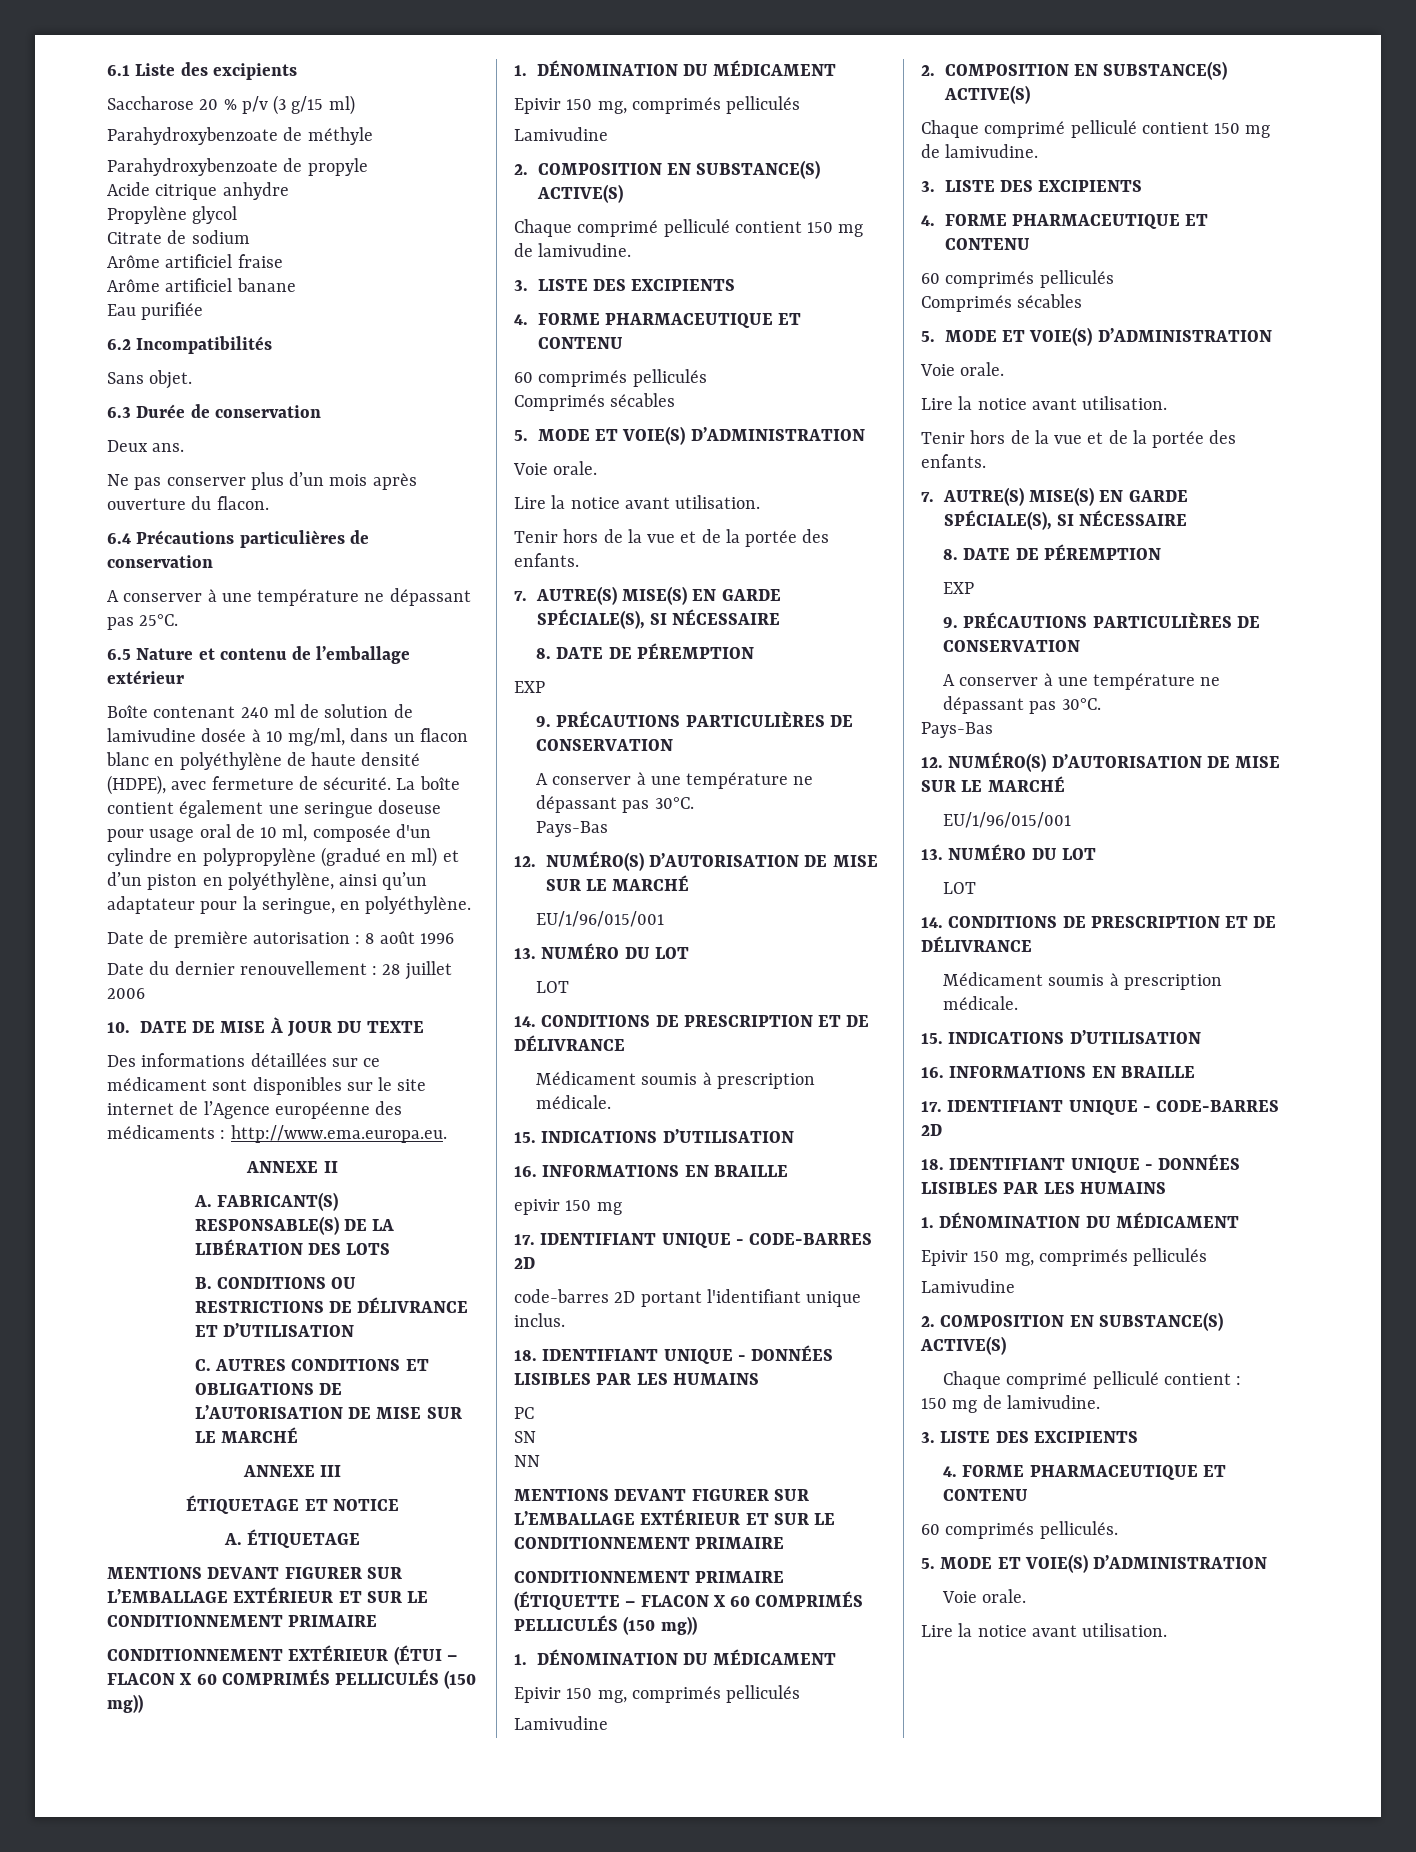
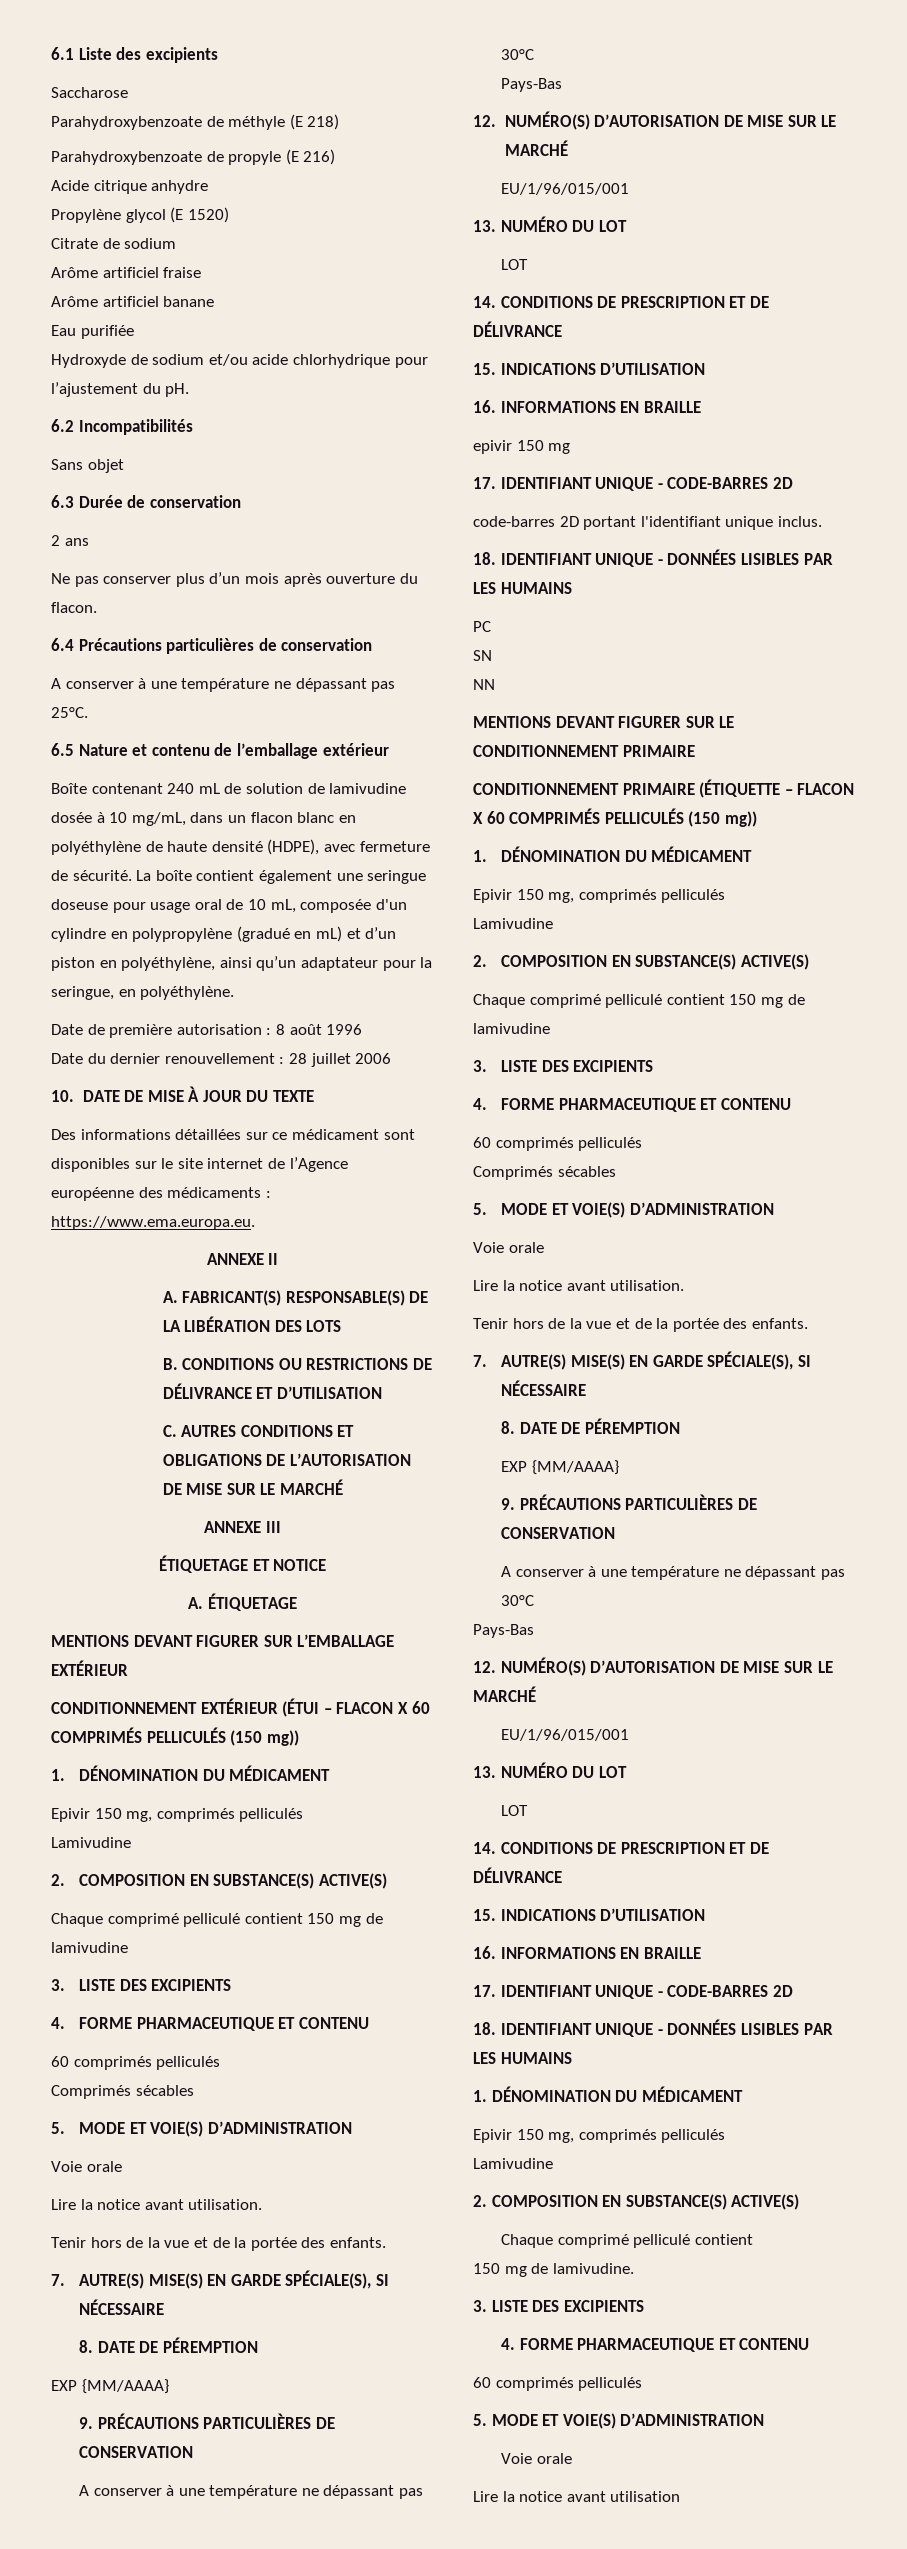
[199,95,355,115] 20 % p/v (3 g/15 ml) -> (128, 92) none
(373, 136) none -> [289,114,340,130] (E 218)
(368, 167) none -> [285,149,336,165] (E 216)
(238, 215) none -> [170,207,229,223] (E 1520)
(204, 311) none -> [51,354,428,368] [51,382,190,397] // Hydroxyde de sodium et/ou acide chlorhydrique pour l’ajustement du pH.
[149,370,193,389] objet. -> [87,459,124,473] objet
[107,440,185,452] Deux ans. -> [51,535,89,546] 2 ans
[273,704,295,718] ml -> [198,783,220,794] mL
[288,728,346,746] mg/ml, -> [131,812,186,826] mg/mL,
[282,824,308,842] ml, -> [270,899,296,913] mL,
[411,847,438,867] ml) -> [315,926,342,942] mL)
[230,1125,447,1143] http://www.ema.europa.eu. -> [51,1216,255,1230] https://www.ema.europa.eu.
[338,1591,429,1603] [107,1615,378,1627] ET SUR LE CONDITIONNEMENT PRIMAIRE -> (128, 1668) none
[538,243,632,257] lamivudine. -> [51,1942,128,1953] lamivudine
[553,461,598,475] orale. -> [86,2161,122,2172] orale
(545, 687) none -> [81,2379,169,2394] {MM/AAAA}
[654,797,694,809] 30°C. -> [500,49,534,60] 30°C
[535,1071,815,1089] [535,1095,611,1109] // Médicament soumis à prescription médicale. -> (562, 329) none
[514,1509,809,1525] L’EMBALLAGE EXTÉRIEUR ET SUR -> (715, 722) none
[945,144,1039,158] lamivudine. -> [473,1023,550,1034] lamivudine
[960,362,1005,376] orale. -> [508,1242,544,1253] orale
(974, 588) none -> [531,1460,619,1475] {MM/AAAA}
[1061,698,1101,710] 30°C. -> [500,1595,534,1606] 30°C
[942,972,1222,990] [942,996,1018,1010] // Médicament soumis à prescription médicale. -> (562, 1875) none
[1236,1376,1242,1385] : -> (753, 2239) none
[1039,1521,1118,1539] [921,1554,1268,1573] [941,1589,1027,1603] [921,1623,1168,1637] pelliculés. // 5. MODE ET VOIE(S) D’ADMINISTRATION // Voie orale. // Lire la notice avant utilisation. -> [578,2377,643,2391] [473,2413,765,2429] [500,2453,572,2464] [473,2491,681,2502] pelliculés // 5. MODE ET VOIE(S) D’ADMINISTRATION // Voie orale // Lire la notice avant utilisation

